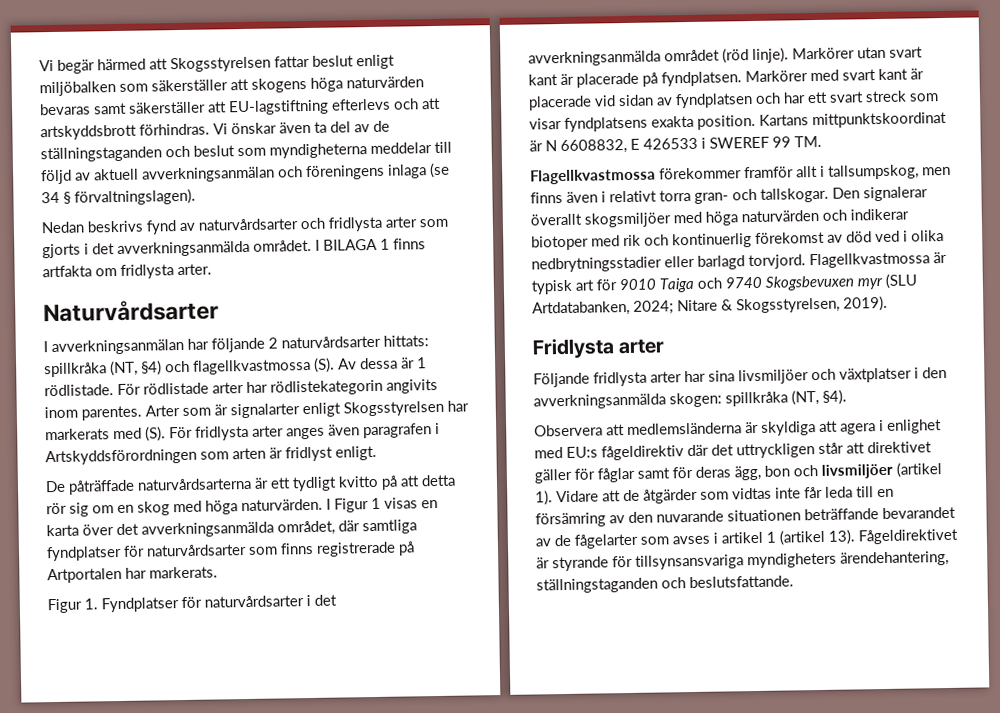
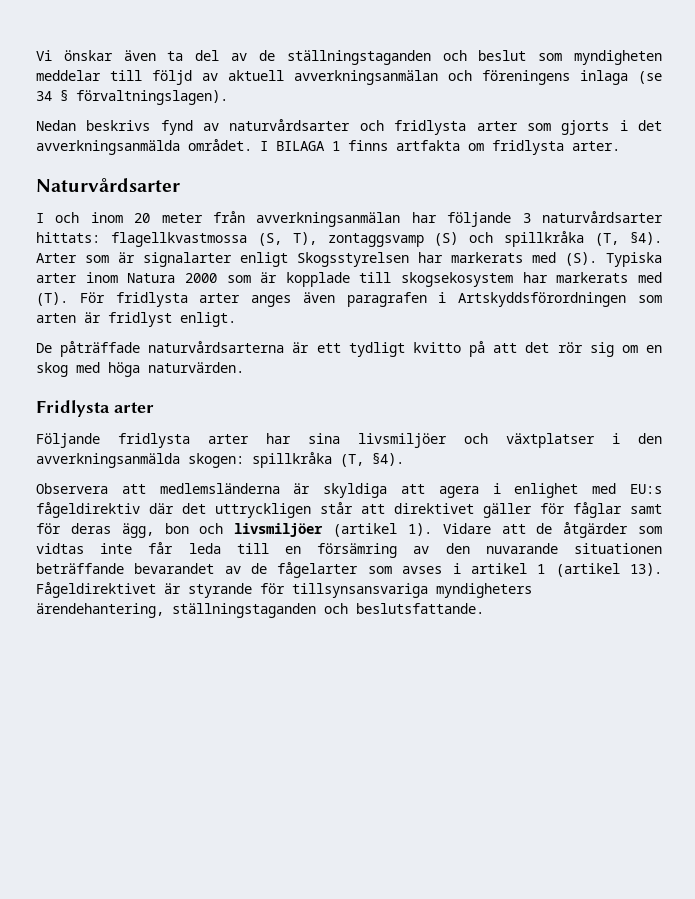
[39,54,395,74] [39,76,424,97] [39,97,441,116] [40,123,228,141] Vi begär härmed att Skogsstyrelsen fattar beslut enligt miljöbalken som säkerställer att skogens höga naturvärden bevaras samt säkerställer att EU-lagstiftning efterlevs och att artskyddsbrott förhindras. Vi -> [36,50,52,61] Vi
[269,143,367,159] myndigheterna -> [574,50,662,65] myndigheten
(48, 347) none -> [55,211,246,223] och inom 20 meter från
[268,337,278,349] 2 -> [522,213,531,223] 3
[44,357,427,378] [44,378,438,397] [44,405,142,421] spillkråka (NT, §4) och flagellkvastmossa (S). Av dessa är 1 rödlistade. För rödlistade arter har rödlistekategorin angivits inom parentes. -> [110,231,663,247] flagellkvastmossa (S, T), zontaggsvamp (S) och spillkråka (T, §4).
(166, 434) none -> [606,252,662,267] [36,272,662,287] [36,292,68,306] Typiska arter inom Natura 2000 som är kopplade till skogsekosystem har markerats med (T).
[421,474,456,487] detta -> [525,342,550,353] det
[326,497,438,513] [46,519,417,538] [46,541,415,562] [47,566,218,584] [47,594,337,614] [528,46,923,67] [528,68,924,88] [528,90,939,111] [529,111,947,132] [529,135,822,155] [530,164,951,185] [530,186,928,204] [530,208,909,228] [531,230,944,251] [531,251,947,273] [531,273,917,295] [532,295,888,317] I Figur 1 visas en karta över det avverkningsanmälda området, där samtliga fyndplatser för naturvårdsarter som finns registrerade på Artportalen har markerats. // Figur 1. Fyndplatser för naturvårdsarter i det avverkningsanmälda området (röd linje). Markörer utan svart kant är placerade på fyndplatsen. Markörer med svart kant är placerade vid sidan av fyndplatsen och har ett svart streck som visar fyndplatsens exakta position. Kartans mittpunktskoordinat är N 6608832, E 426533 i SWEREF 99 TM. // Flagellkvastmossa förekommer framför allt i tallsumpskog, men finns även i relativt torra gran- och tallskogar. Den signalerar överallt skogsmiljöer med höga naturvärden och indikerar biotoper med rik och kontinuerlig förekomst av död ved i olika nedbrytningsstadier eller barlagd torvjord. Flagellkvastmossa är typisk art för 9010 Taiga och 9740 Skogsbevuxen myr (SLU Artdatabanken, 2024; Nitare & Skogsstyrelsen, 2019). -> (244, 367) none
[791,390,819,406] (NT, -> [340,454,364,467] (T,

